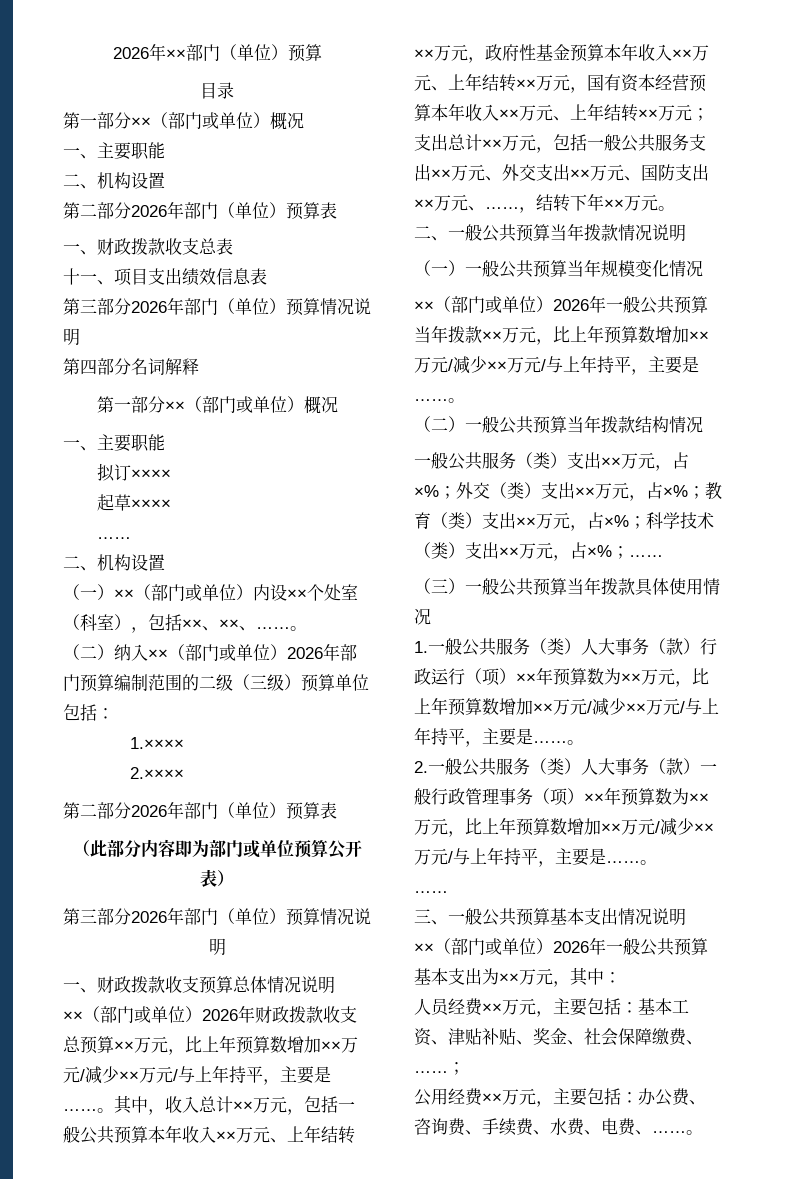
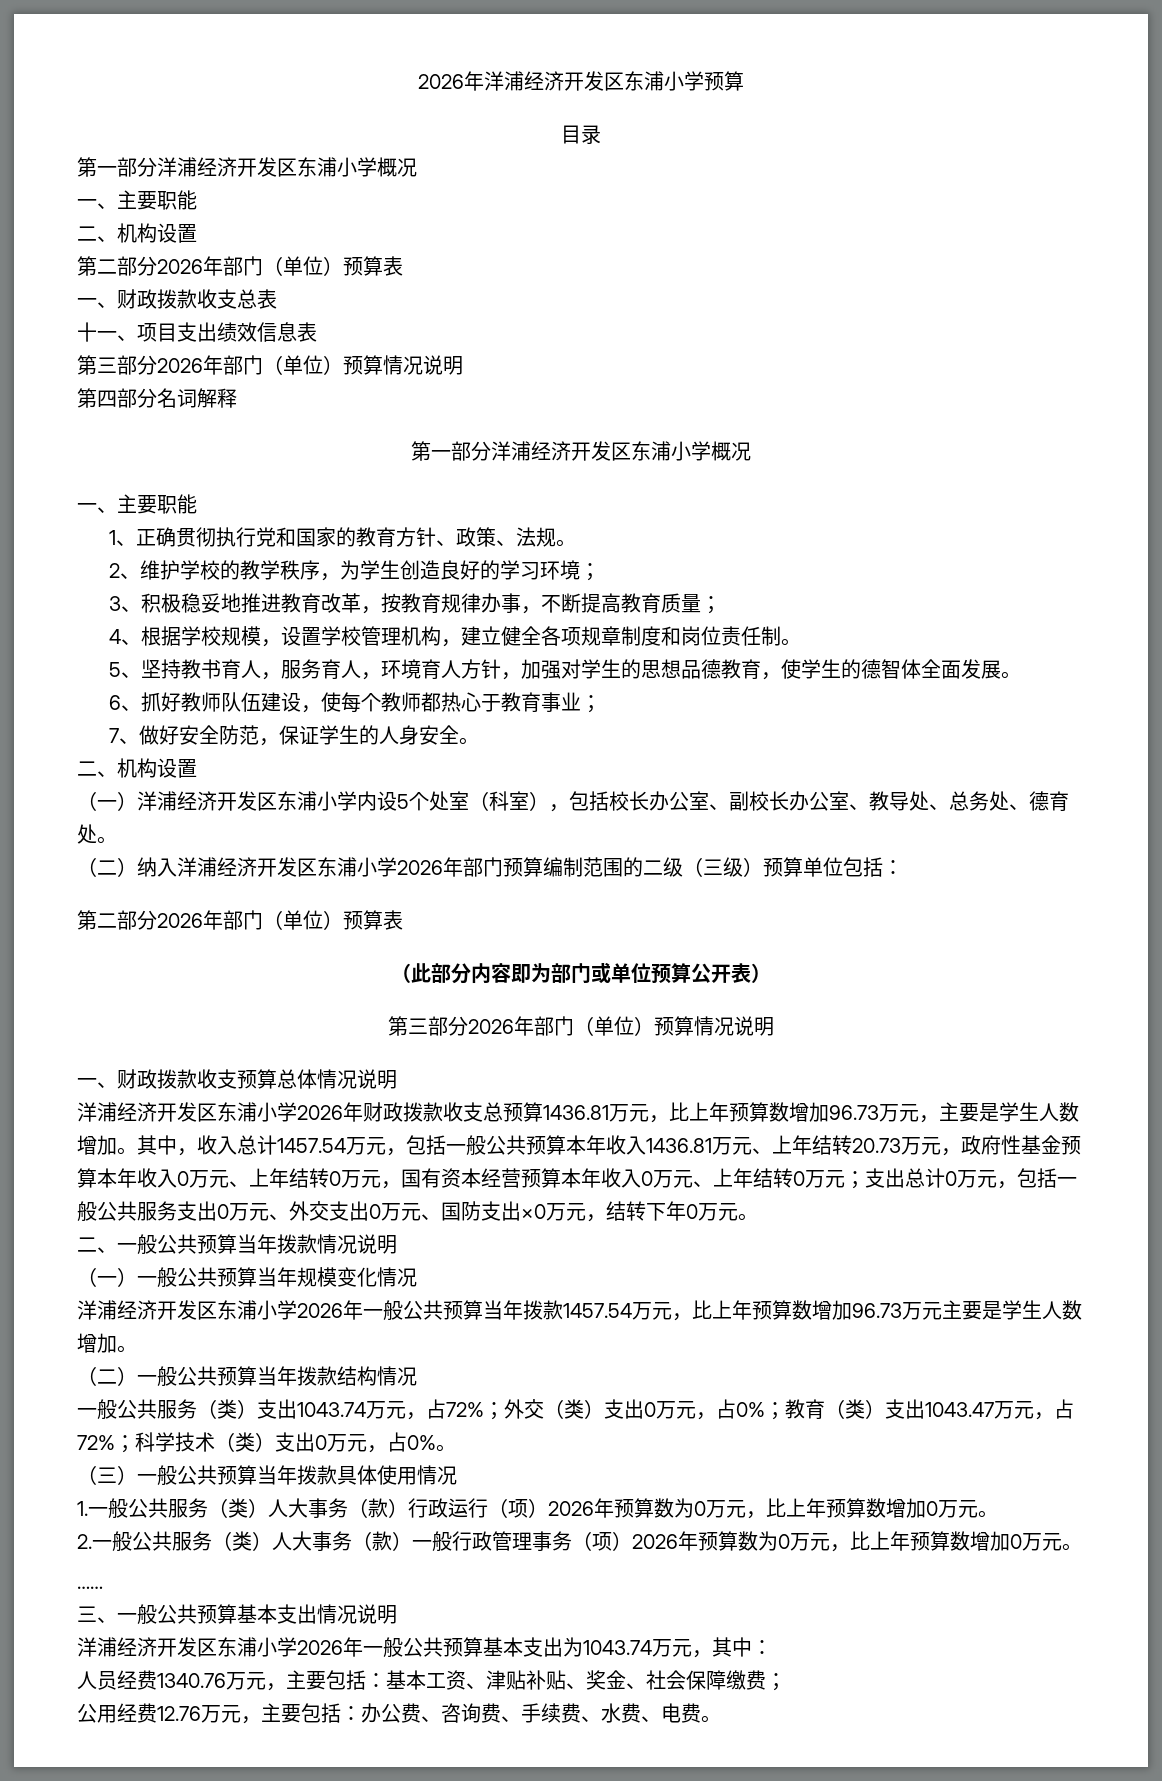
[112,43,288,61] 2026年××部门（单位） -> [418,71,704,91] 2026年洋浦经济开发区东浦小学
[131,112,270,129] ××（部门或单位） -> [157,157,377,177] 洋浦经济开发区东浦小学
[164,396,338,414] [63,434,165,452] [96,463,171,482] [96,494,171,511] [96,537,131,539] ××（部门或单位）概况 // 一、主要职能 // 拟订×××× // 起草×××× // …… -> [491,441,751,461] [77,494,197,514] [108,527,576,547] [108,560,600,581] [108,593,721,614] [108,626,801,647] [108,659,1021,680] [108,692,601,713] [108,725,479,746] 洋浦经济开发区东浦小学概况 // 一、主要职能 // 1、正确贯彻执行党和国家的教育方针、政策、法规。 // 2、维护学校的教学秩序，为学生创造良好的学习环境； // 3、积极稳妥地推进教育改革，按教育规律办事，不断提高教育质量； // 4、根据学校规模，设置学校管理机构，建立健全各项规章制度和岗位责任制。 // 5、坚持教书育人，服务育人，环境育人方针，加强对学生的思想品德教育，使学生的德智体全面发展。 // 6、抓好教师队伍建设，使每个教师都热心于教育事业； // 7、做好安全防范，保证学生的人身安全。
[114,584,307,601] ××（部门或单位）内设×× -> [137,791,409,811] 洋浦经济开发区东浦小学内设5
[182,619,307,631] [63,644,287,661] ××、××、……。 // （二）纳入××（部门或单位） -> [609,791,1069,811] [77,824,117,844] [77,857,397,877] 校长办公室、副校长办公室、教导处、总务处、德育处。 // （二）纳入洋浦经济开发区东浦小学
[130,737,185,749] [130,767,185,779] // 1.×××× // 2.×××× -> (903, 867) none
[63,1006,202,1023] ××（部门或单位） -> [77,1102,297,1122] 洋浦经济开发区东浦小学
[114,1035,358,1055] [63,1065,331,1085] [63,1109,97,1111] ××万元，比上年预算数增加××万元/减少××万元/与上年持平，主要是…… -> [543,1102,1079,1123] [77,1135,117,1155] 1436.81万元，比上年预算数增加96.73万元，主要是学生人数增加
[233,1101,253,1111] ×× -> [277,1138,346,1153] 1457.54
[216,1125,355,1144] [414,49,434,59] ××万元、上年结转×× -> [646,1135,901,1155] 1436.81万元、上年结转20.73
[672,45,709,61] [414,73,536,92] ××万元、上年结转×× -> [177,1168,341,1188] 0万元、上年结转0
[499,103,658,122] ××万元、上年结转×× -> [641,1168,805,1188] 0万元、上年结转0
[482,139,502,149] ×× -> [945,1171,957,1186] 0
[431,169,451,179] ×× -> [217,1204,229,1219] 0
[570,169,590,179] ×× -> [369,1204,381,1219] 0
[414,194,519,211] ××万元、…… -> [521,1203,586,1221] ×0万元
[604,199,624,209] ×× -> [686,1204,698,1219] 0
[414,296,553,313] ××（部门或单位） -> [77,1300,297,1320] 洋浦经济开发区东浦小学
[482,325,709,345] [414,355,699,375] [414,399,448,401] ××万元，比上年预算数增加××万元/减少××万元/与上年持平，主要是…… -> [563,1300,1082,1321] [77,1333,117,1353] 1457.54万元，比上年预算数增加96.73万元主要是学生人数增加
[601,452,689,471] [414,485,439,497] ××万元，占×% -> [297,1399,484,1420] 1043.74万元，占72%
[575,482,688,501] ××万元，占×% -> [644,1399,765,1420] 0万元，占0%
[516,512,629,531] ××万元，占×% -> [925,1399,1074,1420] [77,1435,115,1450] 1043.47万元，占72%
[499,542,663,561] ××万元，占×%；…… -> [315,1432,456,1453] 0万元，占0%。
[516,667,709,687] [414,697,719,716] [414,727,567,747] ××年预算数为××万元，比上年预算数增加××万元/减少××万元/与上年持平，主要是…… -> [548,1498,978,1519] 2026年预算数为0万元，比上年预算数增加0万元
[584,787,709,806] [414,817,714,837] [414,847,640,867] ××年预算数为××万元，比上年预算数增加××万元/减少××万元/与上年持平，主要是…… -> [632,1531,1062,1552] 2026年预算数为0万元，比上年预算数增加0万元
[414,938,553,955] ××（部门或单位） -> [77,1637,297,1657] 洋浦经济开发区东浦小学
[499,973,519,983] ×× -> [583,1640,652,1655] 1043.74
[482,1003,502,1013] ×× -> [157,1673,226,1688] 1340.76
[686,1040,703,1045] [414,1071,448,1073] 、…… -> (766, 1680) none
[482,1093,502,1103] ×× -> [157,1706,201,1721] 12.76
[635,1130,686,1135] 、…… -> (701, 1713) none

